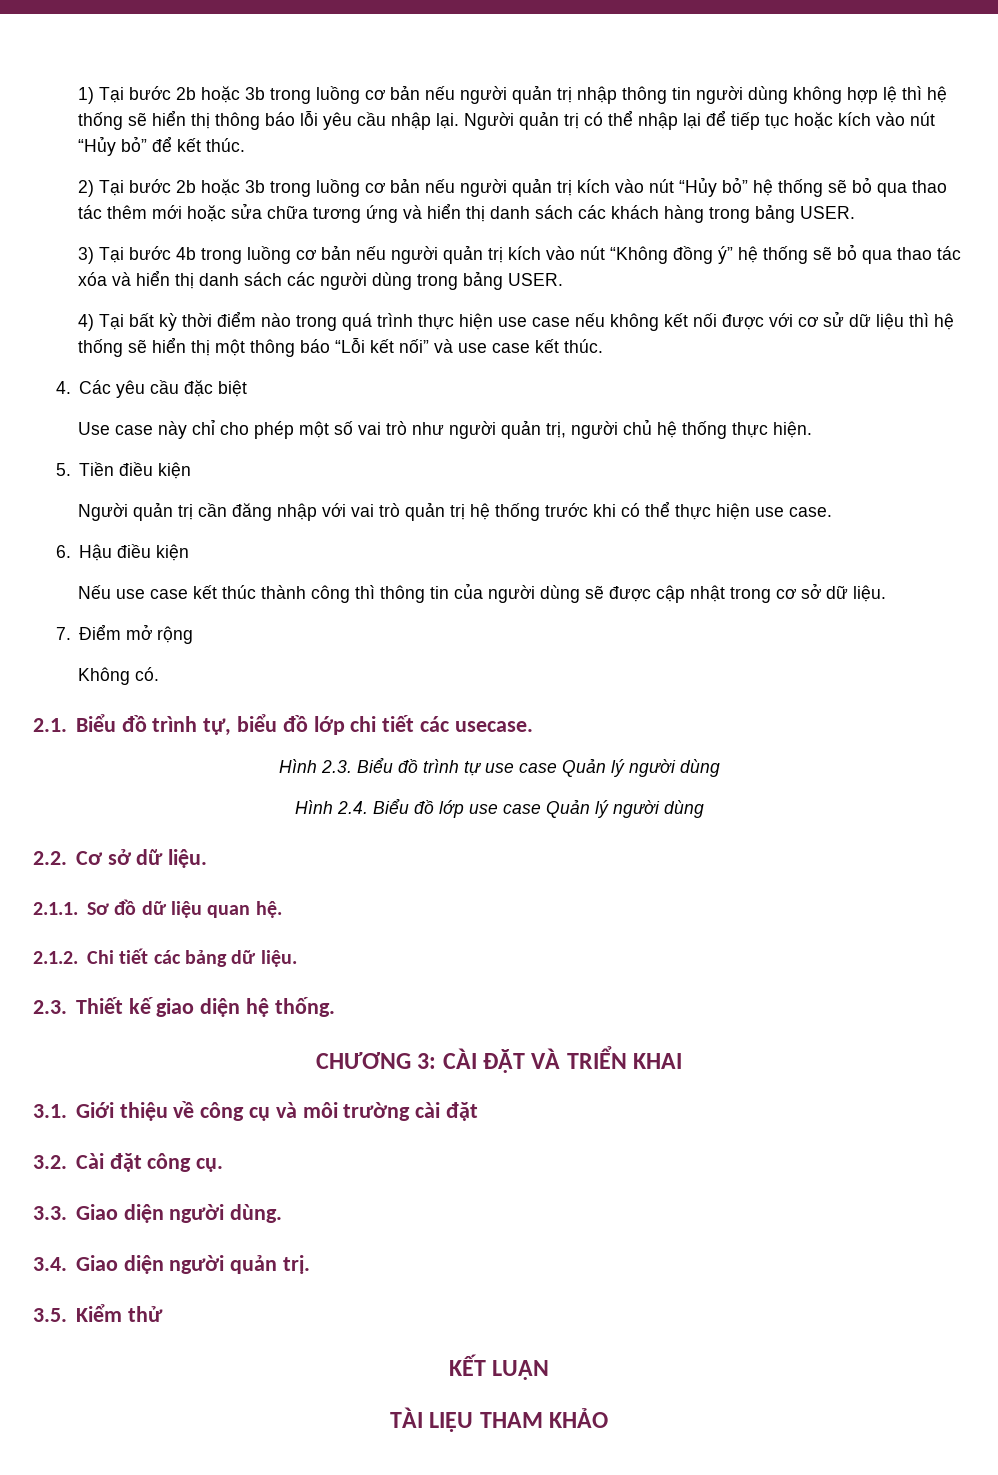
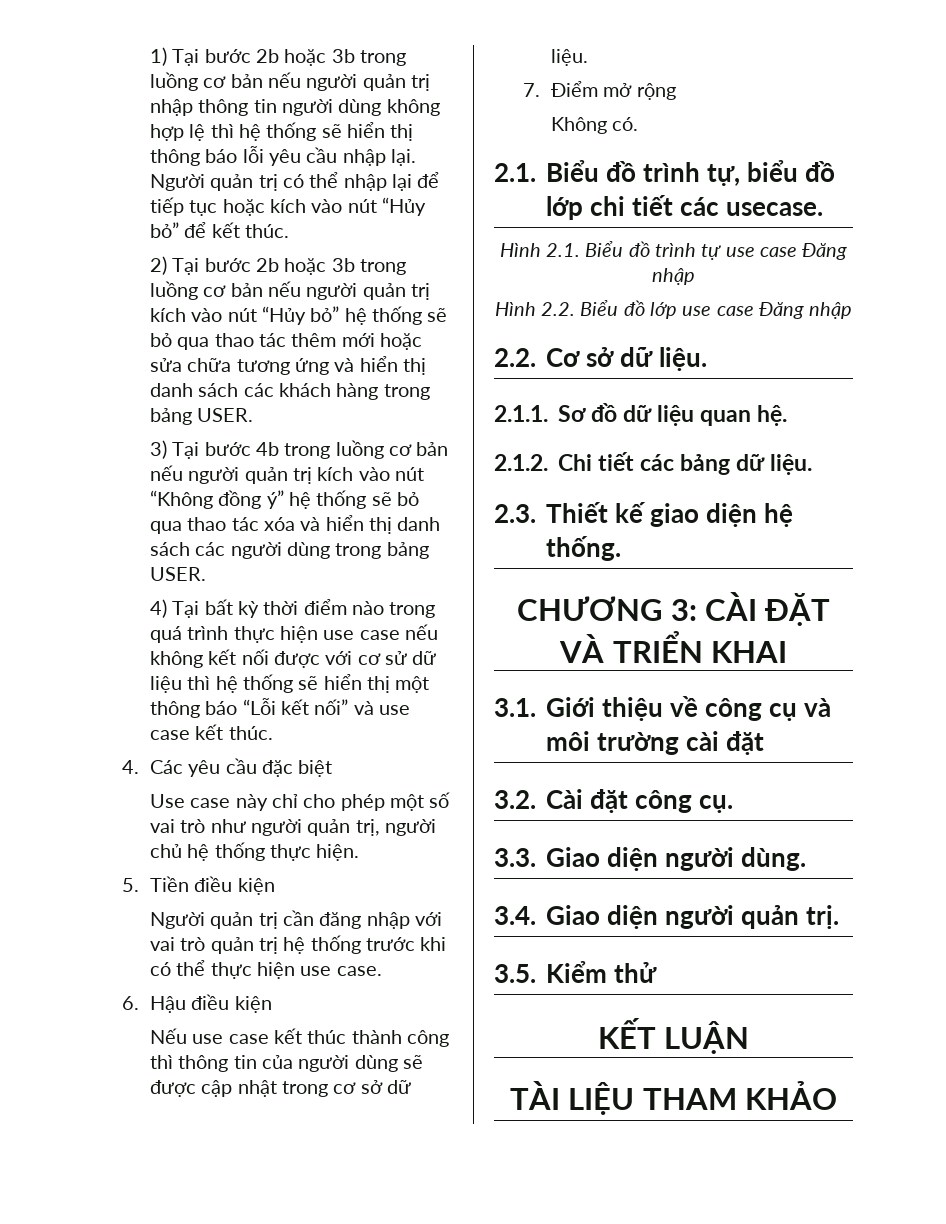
[320,760,352,773] 2.3. -> [546,243,581,257] 2.1.
[561,759,720,777] [294,800,368,814] Quản lý người dùng // Hình 2.4. -> [802,243,848,260] [652,268,695,285] [494,302,576,316] Đăng nhập // Hình 2.2.
[545,800,704,818] Quản lý người dùng -> [758,302,853,319] Đăng nhập

